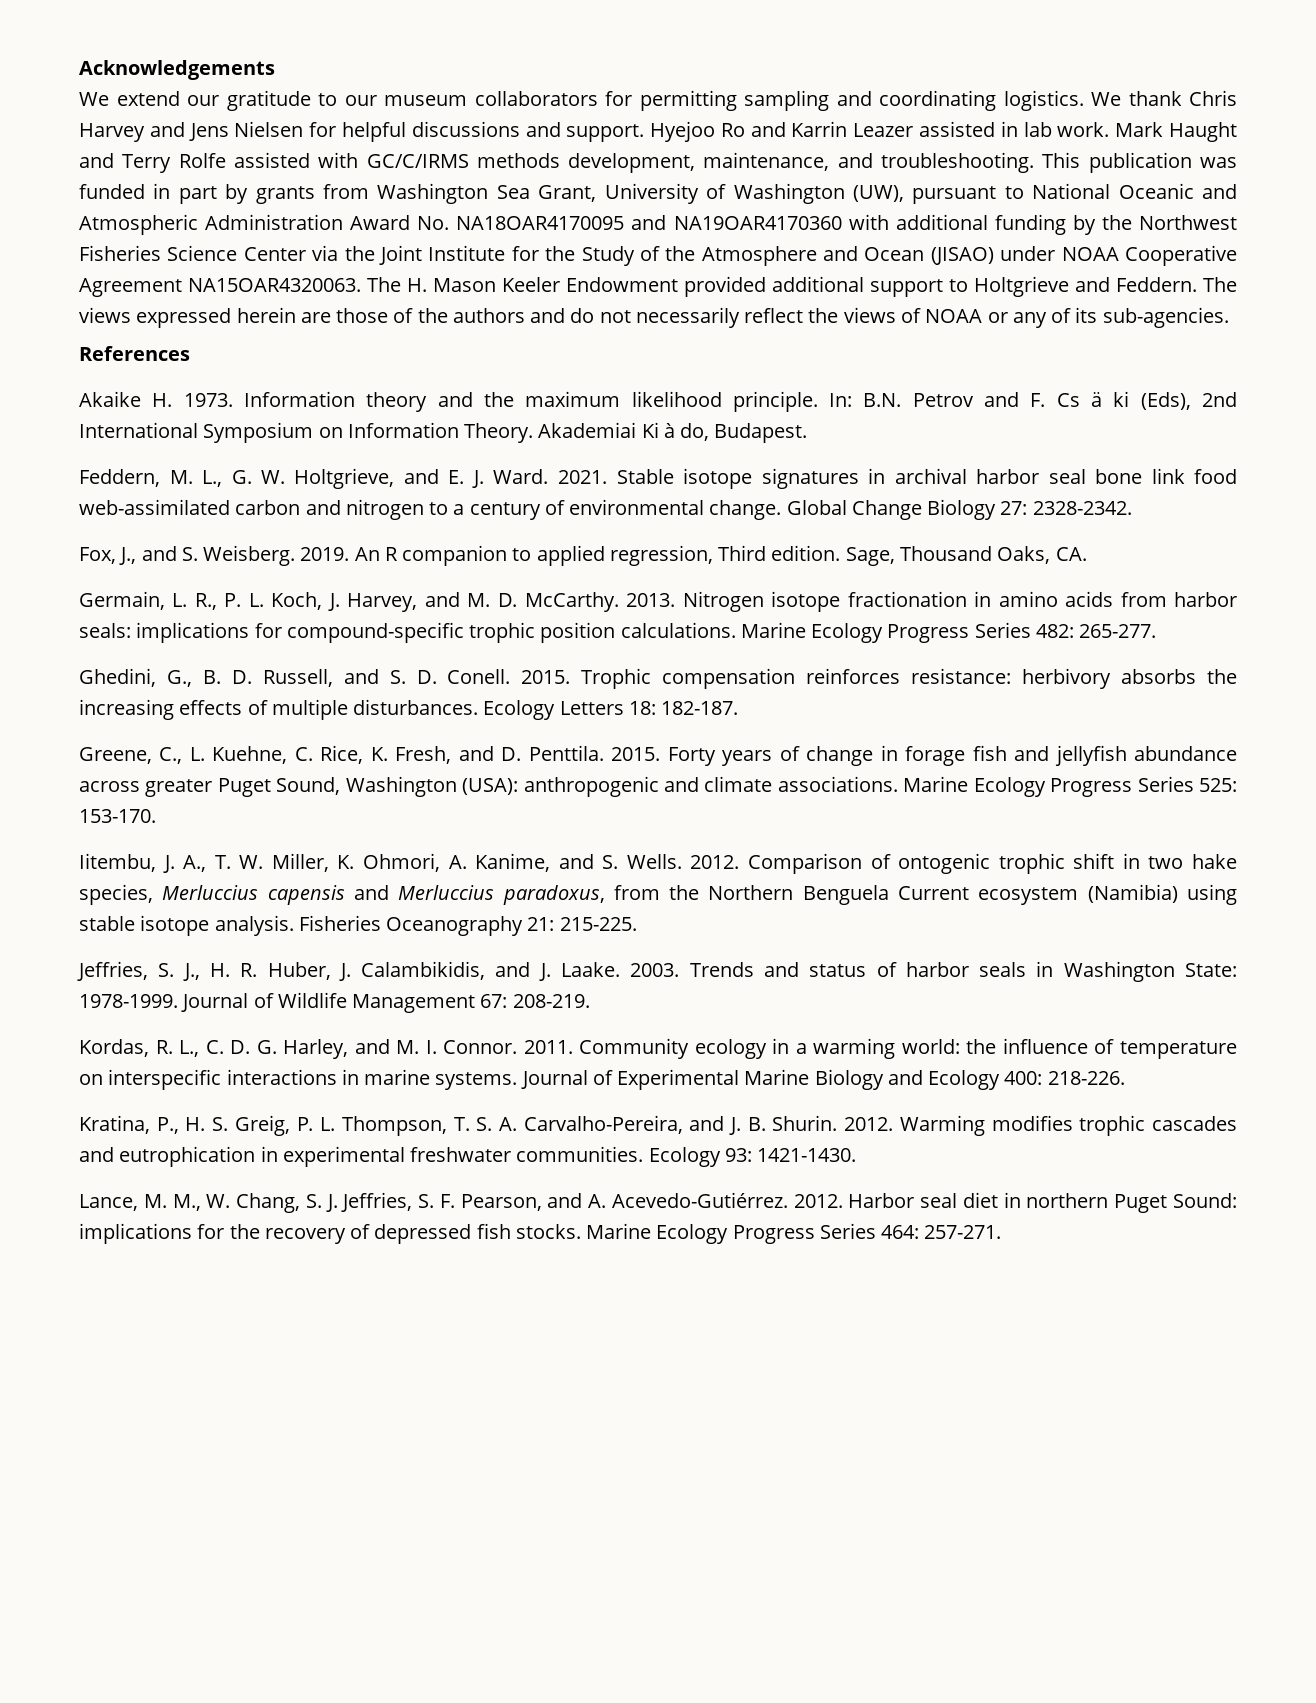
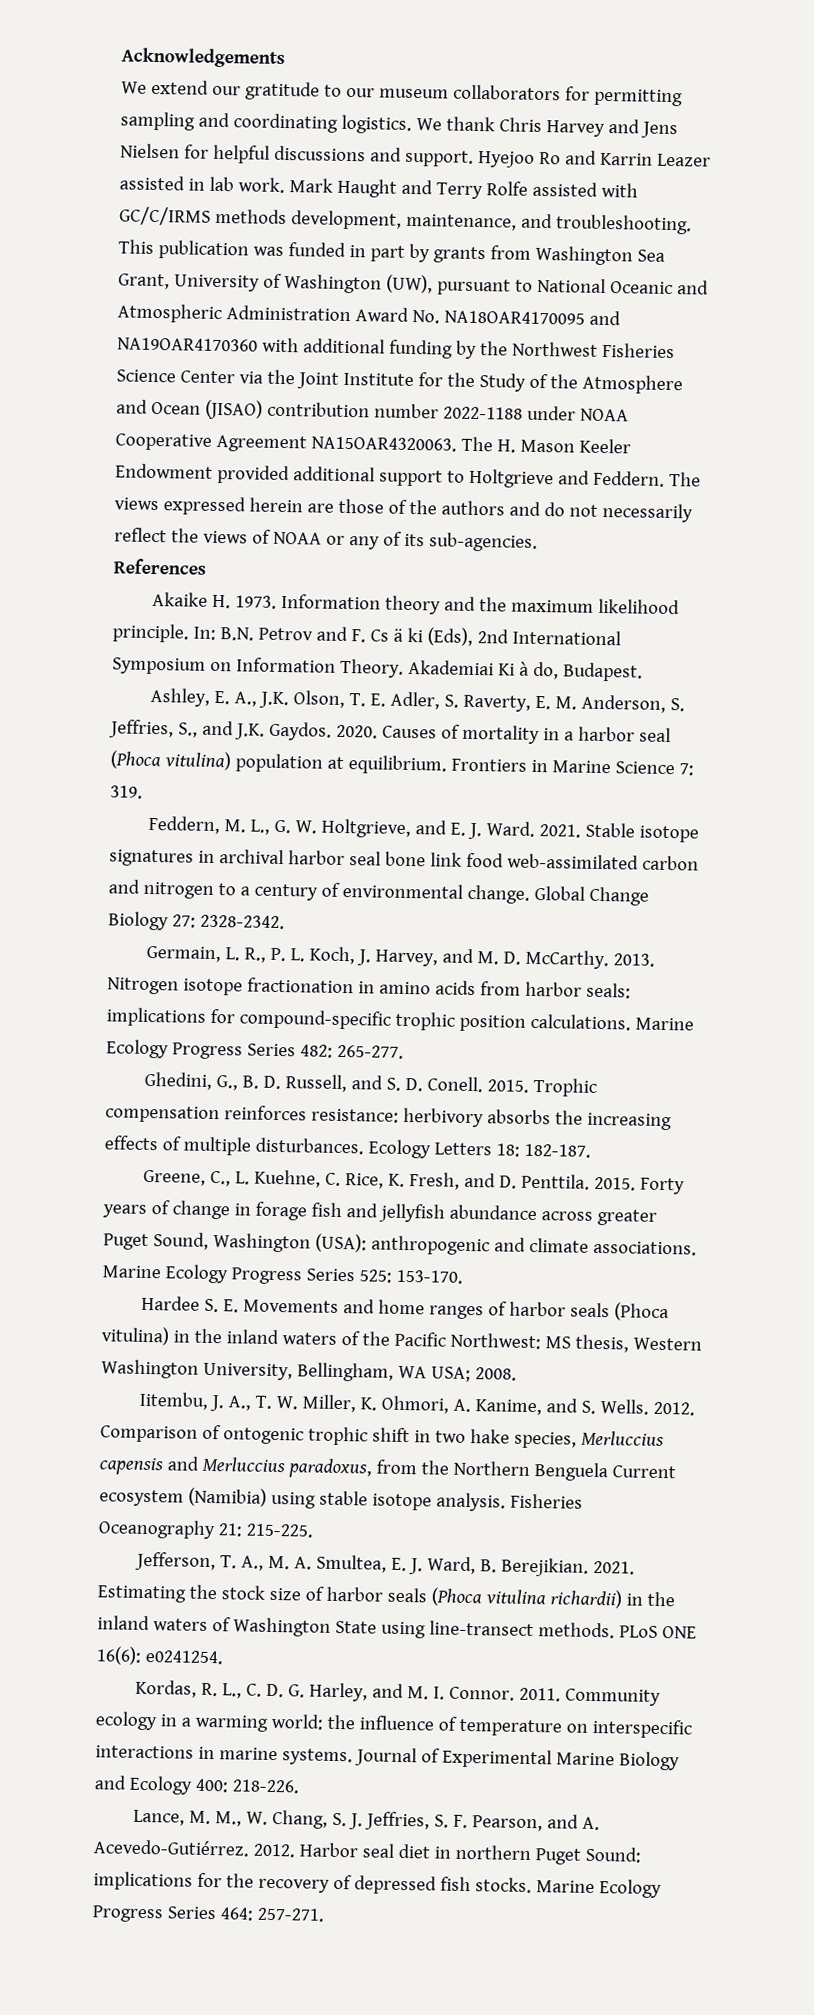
(994, 256) none -> [266,401,523,420] contribution number 2022-1188
(808, 433) none -> [149,687,685,713] [109,719,671,745] [110,750,694,776] [110,785,143,799] // Ashley, E. A., J.K. Olson, T. E. Adler, S. Raverty, E. M. Anderson, S. Jeffries, S., and J.K. Gaydos. 2020. Causes of mortality in a harbor seal (Phoca vitulina) population at equilibrium. Frontiers in Marine Science 7: 319.
[79,545,1087,566] // Fox, J., and S. Weisberg. 2019. An R companion to applied regression, Third edition. Sage, Thousand Oaks, CA. -> (285, 922) none
(156, 816) none -> [140,1295,669,1322] [101,1326,702,1353] [101,1359,517,1383] // Hardee S. E. Movements and home ranges of harbor seals (Phoca vitulina) in the inland waters of the Pacific Northwest: MS thesis, Western Washington University, Bellingham, WA USA; 2008.
[77,961,1237,982] [79,992,590,1013] Jeffries, S. J., H. R. Huber, J. Calambikidis, and J. Laake. 2003. Trends and status of harbor seals in Washington State: 1978-1999. Journal of Wildlife Management 67: 208-219. -> [134,1551,635,1577] [97,1584,675,1609] [97,1615,697,1639] [96,1646,223,1665] Jefferson, T. A., M. A. Smultea, E. J. Ward, B. Berejikian. 2021. Estimating the stock size of harbor seals (Phoca vitulina richardii) in the inland waters of Washington State using line-transect methods. PLoS ONE 16(6): e0241254.
[79,1115,1237,1136] [79,1146,857,1167] // Kratina, P., H. S. Greig, P. L. Thompson, T. S. A. Carvalho-Pereira, and J. B. Shurin. 2012. Warming modifies trophic cascades and eutrophication in experimental freshwater communities. Ecology 93: 1421-1430. -> (299, 1786) none

